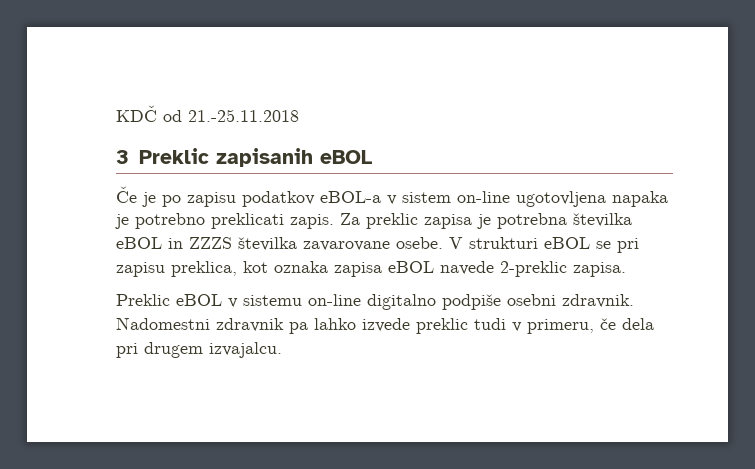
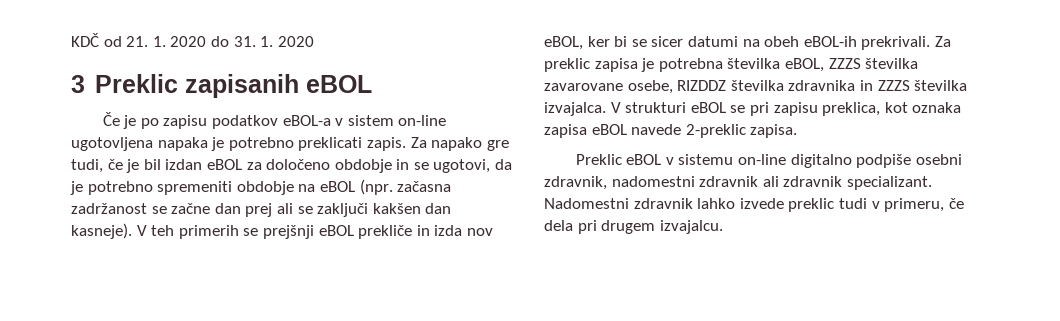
[188,109,299,122] 21.-25.11.2018 -> [126,36,314,47] 21. 1. 2020 do 31. 1. 2020
(360, 219) none -> [431,137,509,151] [71,159,513,173] [70,179,452,195] [71,203,452,217] [71,223,493,239] [544,36,951,50] napako gre tudi, če je bil izdan eBOL za določeno obdobje in se ugotovi, da je potrebno spremeniti obdobje na eBOL (npr. začasna zadržanost se začne dan prej ali se zaključi kakšen dan kasneje). V teh primerih se prejšnji eBOL prekliče in izda nov eBOL, ker bi se sicer datumi na obeh eBOL-ih prekrivali. Za
[116,237,162,249] eBOL -> [784,58,919,72] [544,80,856,94] eBOL, ZZZS številka zavarovane osebe, RIZDDZ številka zdravnika
[303,237,443,251] zavarovane osebe. -> [544,102,606,116] izvajalca.
[562,294,634,308] zdravnik. -> [544,176,932,190] zdravnik, nadomestni zdravnik ali zdravnik specializant.
[289,322,308,334] pa -> (693, 203) none

